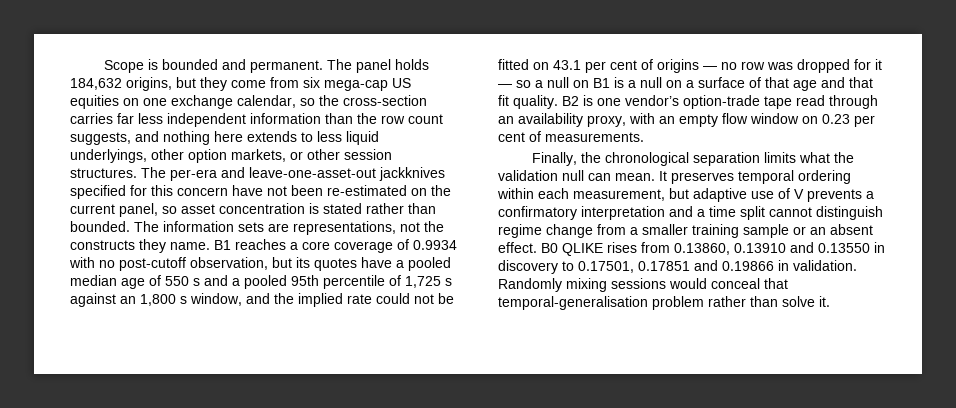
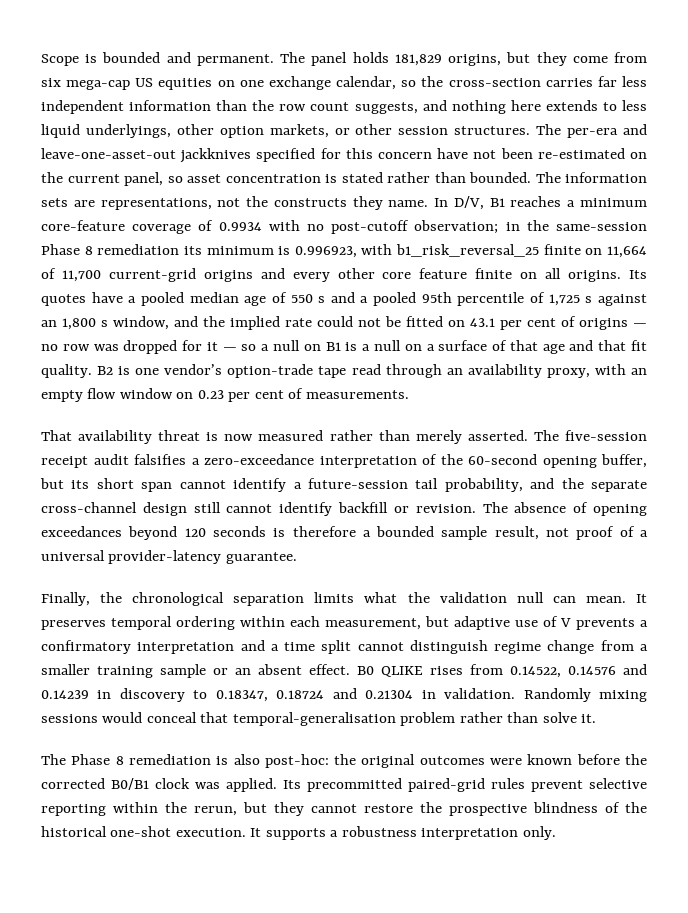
[70,78,122,90] 184,632 -> [394,54,442,66] 181,829
(210, 246) none -> [434,196,484,210] In D/V,
[302,241,330,250] core -> [580,198,647,207] [41,220,125,231] minimum core-feature
[190,257,310,270] observation, but its -> [414,220,647,234] [41,244,647,258] [41,268,647,282] observation; in the same-session Phase 8 remediation its minimum is 0.996923, with b1_risk_reversal_25 finite on 11,664 of 11,700 current-grid origins and every other core feature finite on all origins. Its
(644, 137) none -> [41,430,647,444] [41,454,647,468] [40,478,647,492] [41,502,647,516] [41,526,648,540] [41,550,297,564] // That availability threat is now measured rather than merely asserted. The five-session receipt audit falsifies a zero-exceedance interpretation of the 60-second opening buffer, but its short span cannot identify a future-session tail probability, and the separate cross-channel design still cannot identify backfill or revision. The absence of opening exceedances beyond 120 seconds is therefore a bounded sample result, not proof of a universal provider-latency guarantee.
[674,242,885,255] [498,260,774,274] 0.13860, 0.13910 and 0.13550 in discovery to 0.17501, 0.17851 and 0.19866 -> [510,664,647,678] [41,688,414,702] 0.14522, 0.14576 and 0.14239 in discovery to 0.18347, 0.18724 and 0.21304
(830, 301) none -> [41,754,647,768] [41,778,647,792] [41,802,647,816] [41,826,556,840] // The Phase 8 remediation is also post-hoc: the original outcomes were known before the corrected B0/B1 clock was applied. Its precommitted paired-grid rules prevent selective reporting within the rerun, but they cannot restore the prospective blindness of the historical one-shot execution. It supports a robustness interpretation only.

